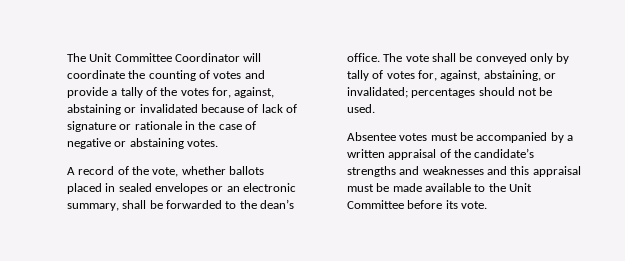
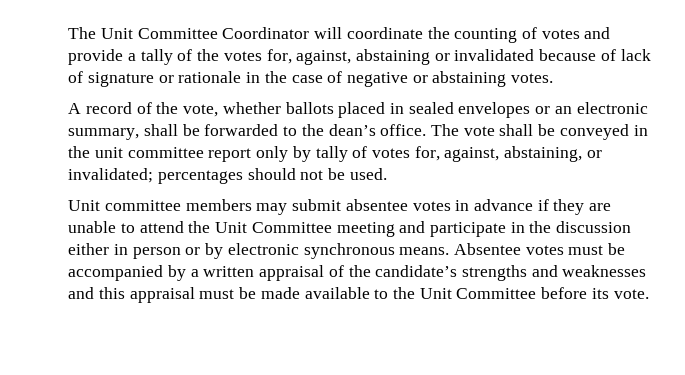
(527, 58) none -> [633,125,648,136] [68,146,252,162] in the unit committee report
(375, 108) none -> [68,199,612,215] [68,221,632,237] [68,243,450,259] Unit committee members may submit absentee votes in advance if they are unable to attend the Unit Committee meeting and participate in the discussion either in person or by electronic synchronous means.

